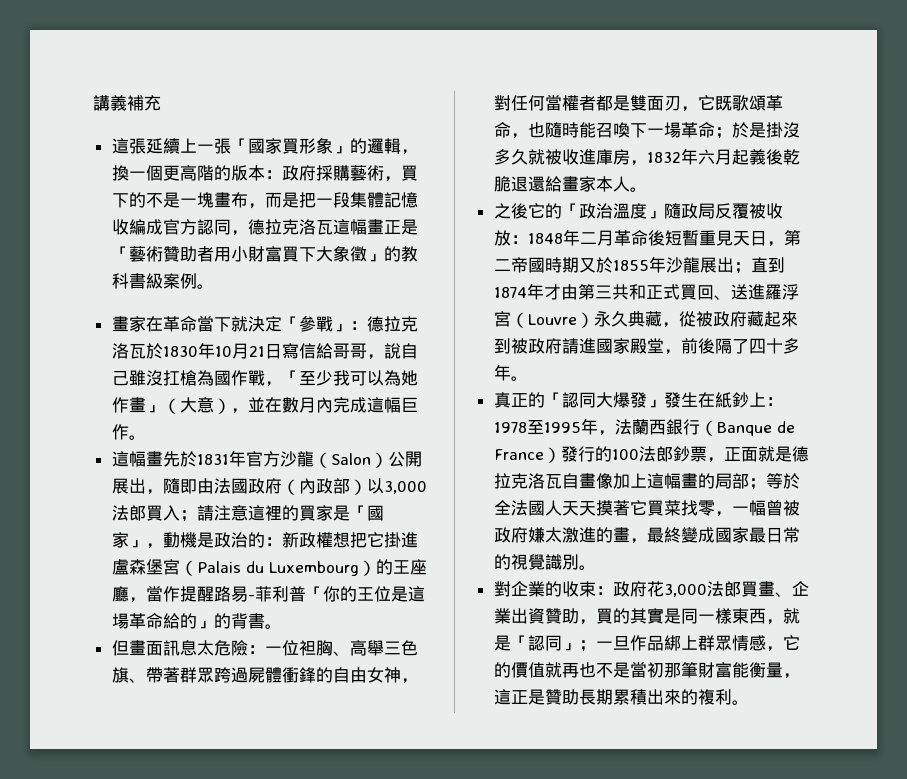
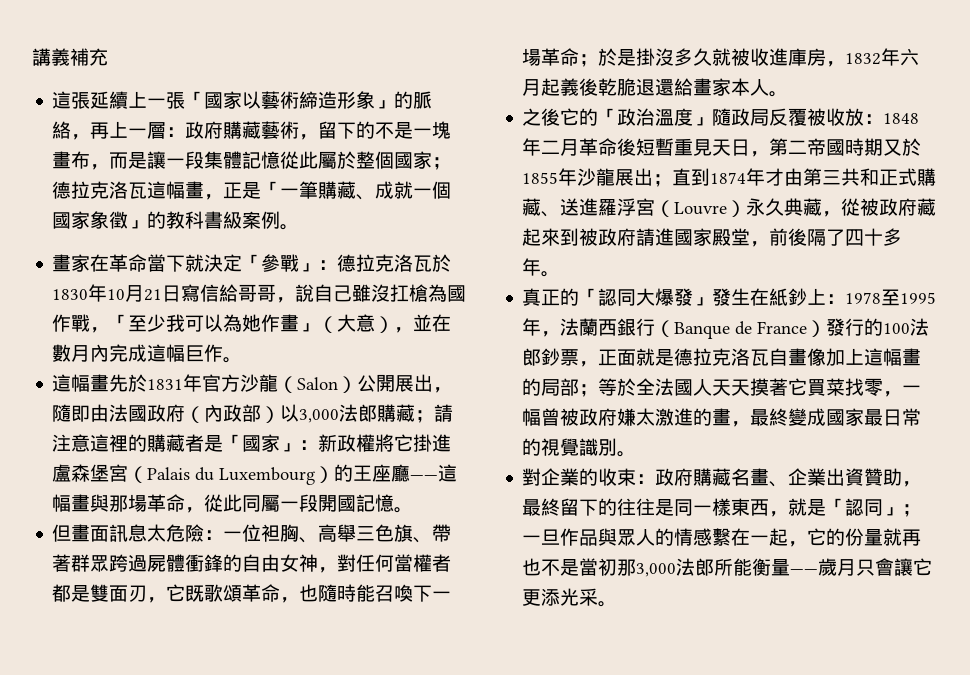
[281,137,418,155] [111,165,418,182] 買形象」的邏輯，換一個更高階的版本：政府採購藝術，買 -> [242,91,433,109] [52,121,338,140] 以藝術締造形象」的脈絡，再上一層：政府購藏藝術，留
[298,192,316,208] 把 -> [147,151,167,169] 讓
[111,218,418,236] [111,246,333,262] 收編成官方認同，德拉克洛瓦這幅畫正是「藝術贊助者用小財富買下大 -> [280,151,452,170] [52,181,452,200] [52,211,91,229] 從此屬於整個國家；德拉克洛瓦這幅畫，正是「一筆購藏、成就一個國家
[145,505,180,521] 買入 -> [377,404,416,422] 購藏
[298,505,333,521] 買家 -> [147,434,205,452] 購藏者
[145,532,265,549] ，動機是政治的 -> (300, 447) none
[332,532,367,548] 想把 -> [375,434,395,452] 將
[128,585,425,603] [111,613,265,629] ，當作提醒路易-菲利普「你的王位是這場革命給的」的背書 -> [410,464,458,482] [52,494,395,513] ——這幅畫與那場革命，從此同屬一段開國記憶
[679,284,714,300] 買回 -> [917,168,937,186] [522,198,542,216] 購藏
[646,581,758,597] 花3,000法郎買 -> [693,468,751,486] 購藏名
[595,608,664,624] 買的其實 -> [522,498,656,516] 最終留下的往往
[663,635,800,652] [493,662,800,679] [493,688,732,705] 綁上群眾情感，它的價值就再也不是當初那筆財富能衡量，這正是贊助長期累積出來的複利 -> [598,528,922,547] [522,558,933,577] [522,588,599,606] 與眾人的情感繫在一起，它的份量就再也不是當初那3,000法郎所能衡量——歲月只會讓它更添光采

